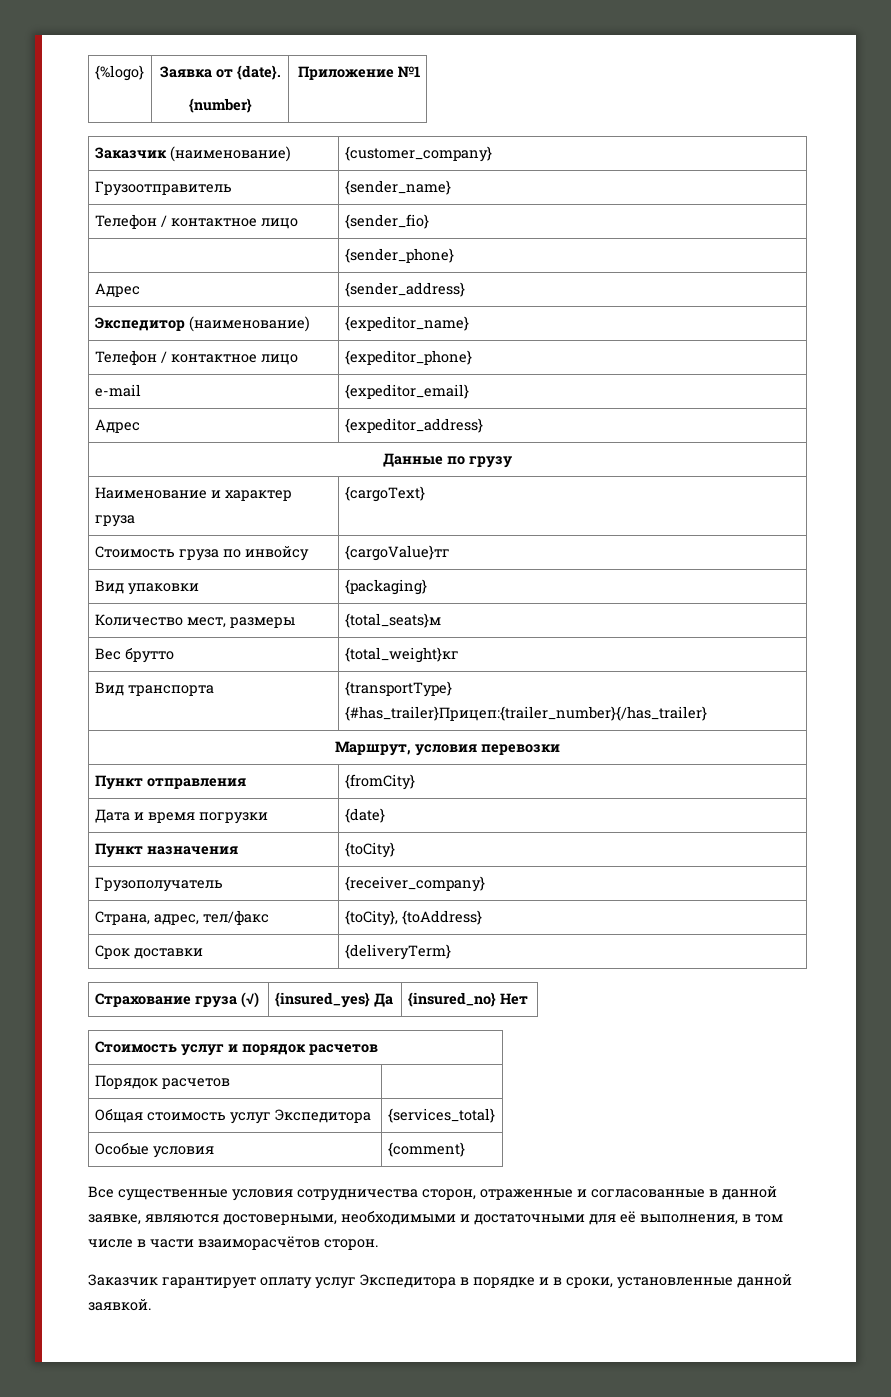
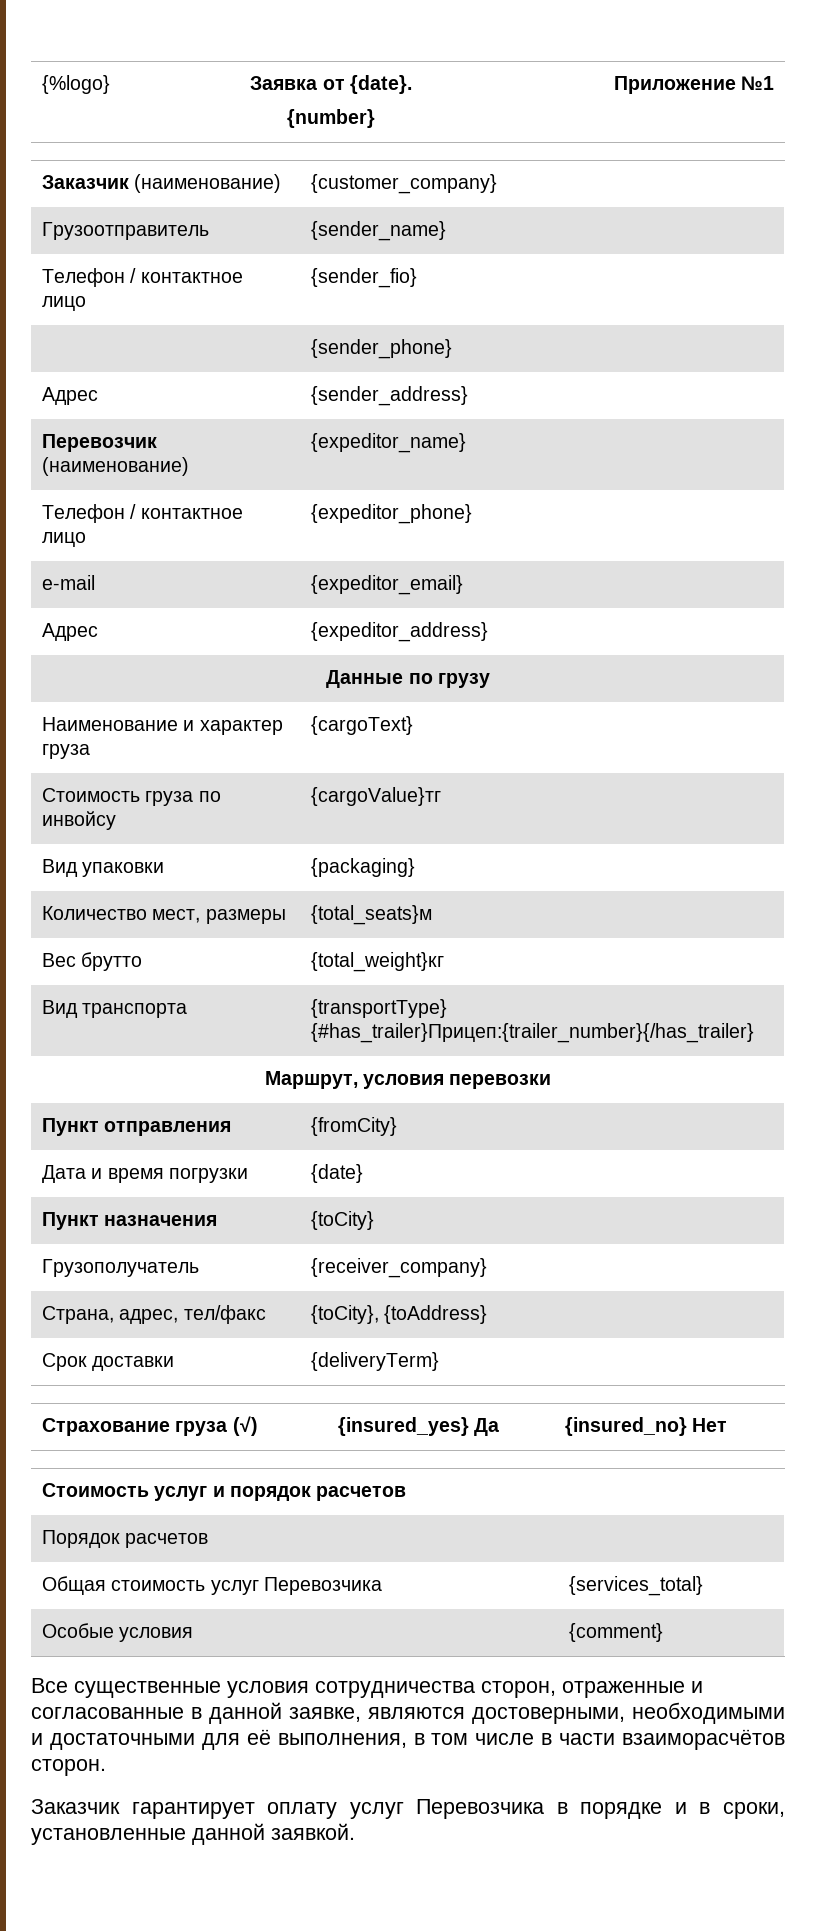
[94,317,185,331] Экспедитор -> [42,434,158,452] Перевозчик
[274,1109,371,1123] Экспедитора -> [263,1577,382,1595] Перевозчика
[360,1274,456,1288] Экспедитора -> [416,1799,545,1819] Перевозчика

